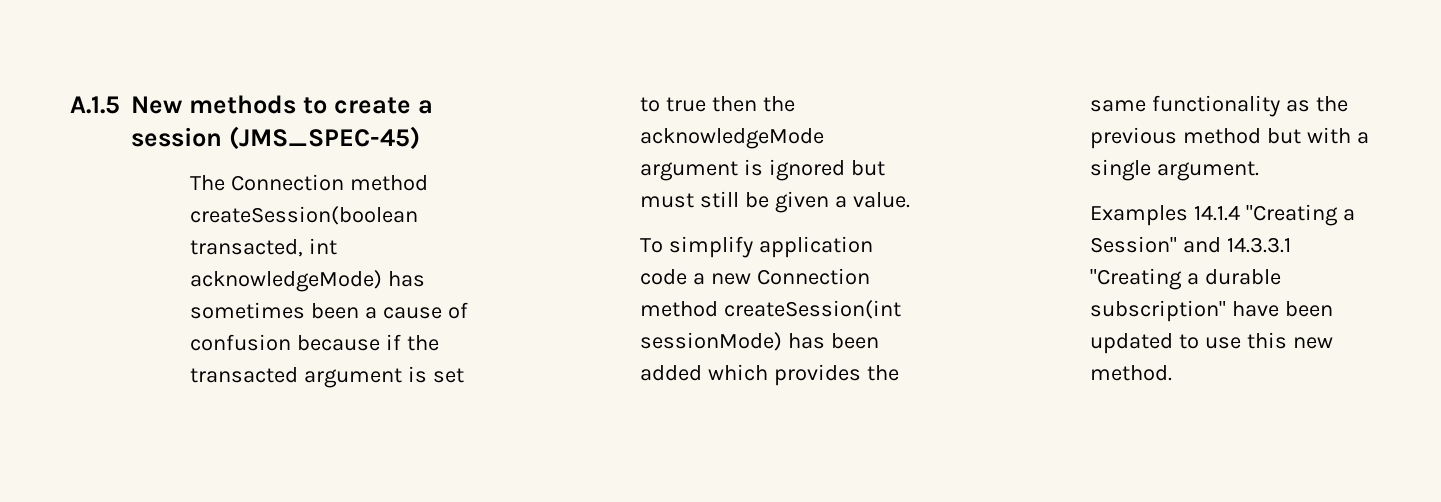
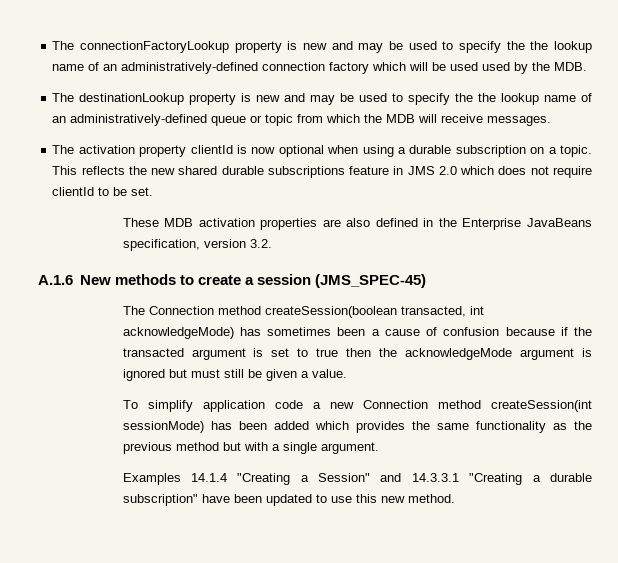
[70,96,120,114] A.1.5 -> [52,41,592,53] [52,62,588,74] [52,93,593,105] [52,114,552,126] [52,145,592,157] [52,166,593,178] [52,187,154,196] [122,218,592,230] [122,239,272,251] [38,275,73,285] The connectionFactoryLookup property is new and may be used to specify the the lookup name of an administratively-defined connection factory which will be used used by the MDB. // The destinationLookup property is new and may be used to specify the the lookup name of an administratively-defined queue or topic from which the MDB will receive messages. // The activation property clientId is now optional when using a durable subscription on a topic. This reflects the new shared durable subscriptions feature in JMS 2.0 which does not require clientId to be set. // These MDB activation properties are also defined in the Enterprise JavaBeans specification, version 3.2. // A.1.6

